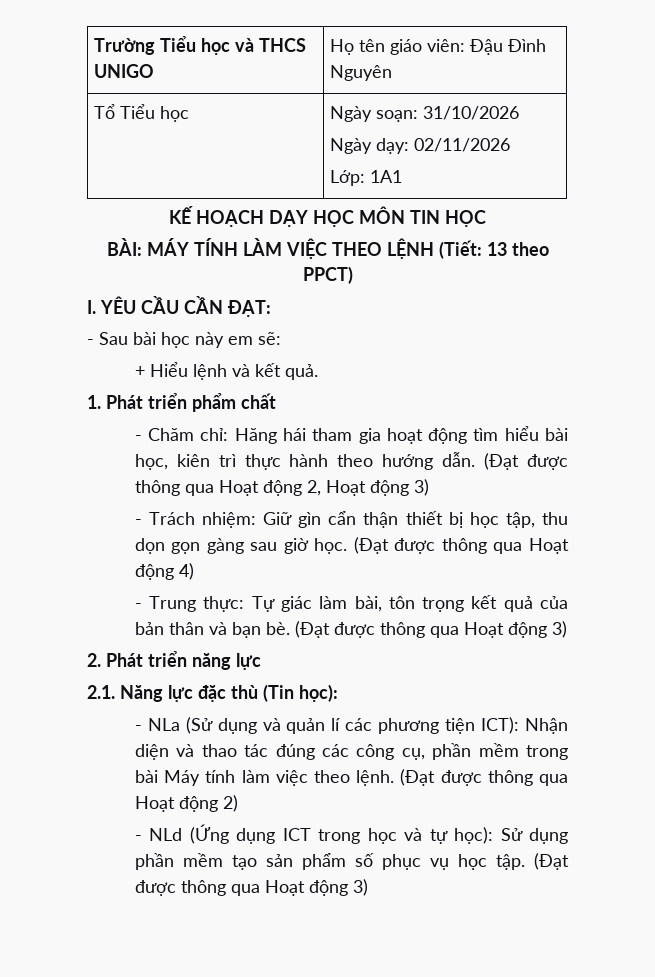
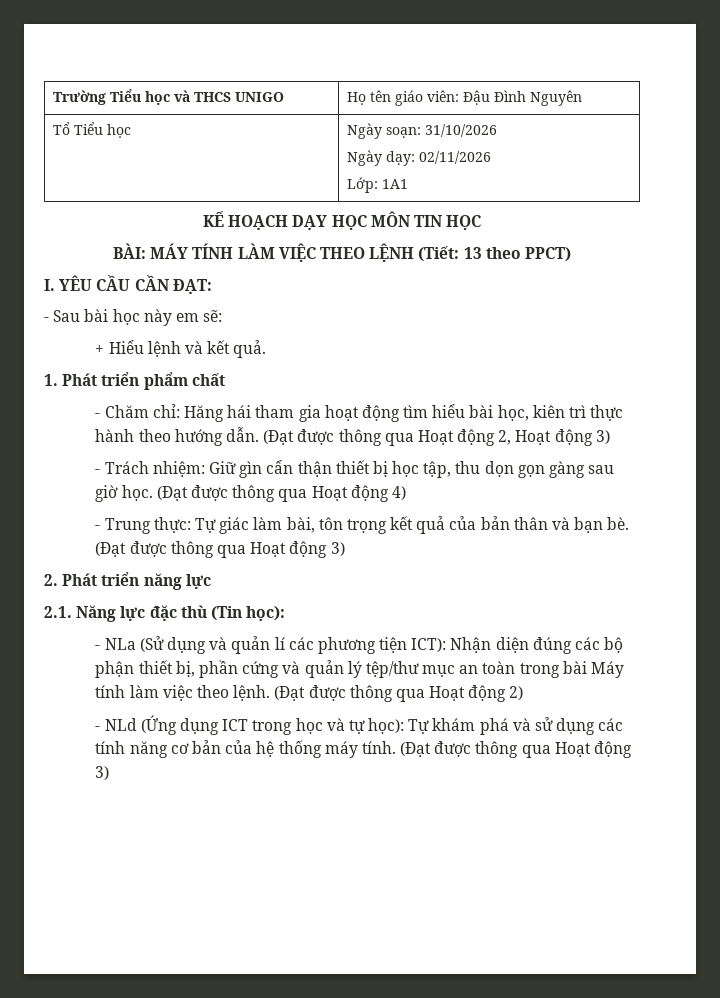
[176,743,519,760] và thao tác đúng các công cụ, phần mềm -> [532,637,624,654] [95,660,516,678] đúng các bộ phận thiết bị, phần cứng và quản lý tệp/thư mục an toàn
[500,828,568,844] [134,853,525,870] Sử dụng phần mềm tạo sản phẩm số phục vụ học tập. -> [408,717,624,735] [95,740,396,758] Tự khám phá và sử dụng các tính năng cơ bản của hệ thống máy tính.

